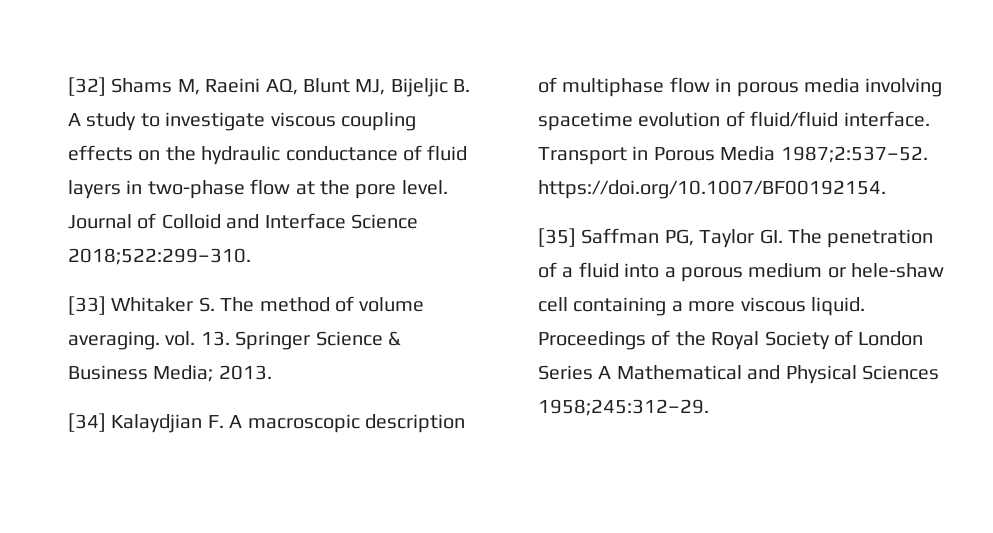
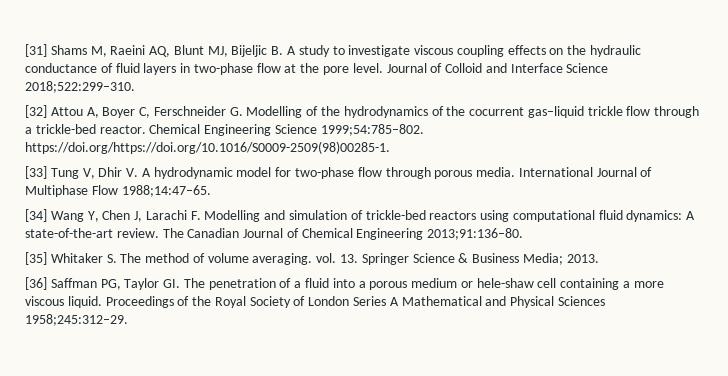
[68,77,106,96] [32] -> [25,44,47,57] [31]
[68,296,106,315] [33] -> [25,105,700,118] [25,124,424,136] [25,141,390,154] [25,166,653,179] [25,185,211,197] [25,209,696,222] [25,228,524,240] [25,252,47,265] [32] Attou A, Boyer C, Ferschneider G. Modelling of the hydrodynamics of the cocurrent gas–liquid trickle flow through a trickle-bed reactor. Chemical Engineering Science 1999;54:785–802. https://doi.org/https://doi.org/10.1016/S0009-2509(98)00285-1. // [33] Tung V, Dhir V. A hydrodynamic model for two-phase flow through porous media. International Journal of Multiphase Flow 1988;14:47–65. // [34] Wang Y, Chen J, Larachi F. Modelling and simulation of trickle-bed reactors using computational fluid dynamics: A state-of-the-art review. The Canadian Journal of Chemical Engineering 2013;91:136–80. // [35]
[68,413,465,433] [538,77,943,97] [538,111,930,131] [538,146,928,165] [538,180,886,199] [538,228,576,247] [34] Kalaydjian F. A macroscopic description of multiphase flow in porous media involving spacetime evolution of fluid/fluid interface. Transport in Porous Media 1987;2:537–52. https://doi.org/10.1007/BF00192154. // [35] -> [25,277,47,290] [36]

